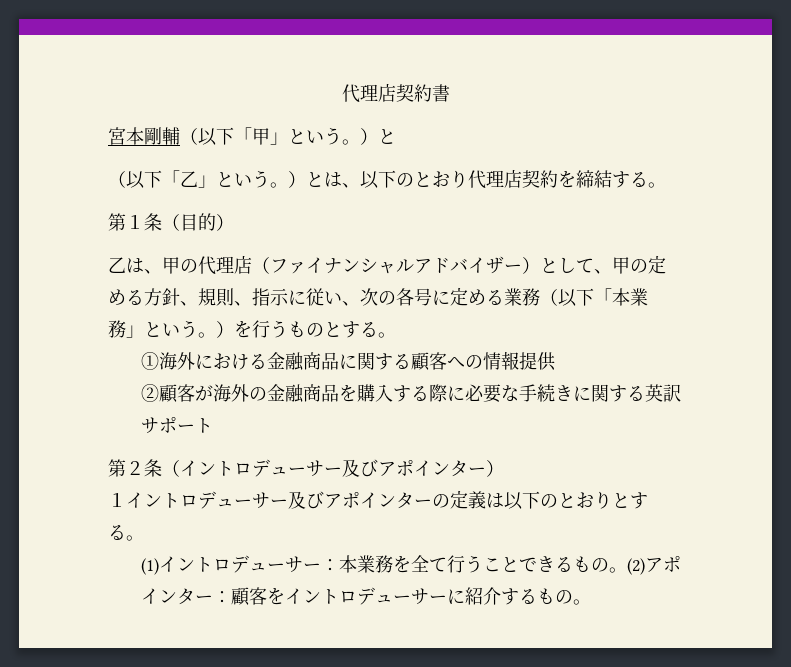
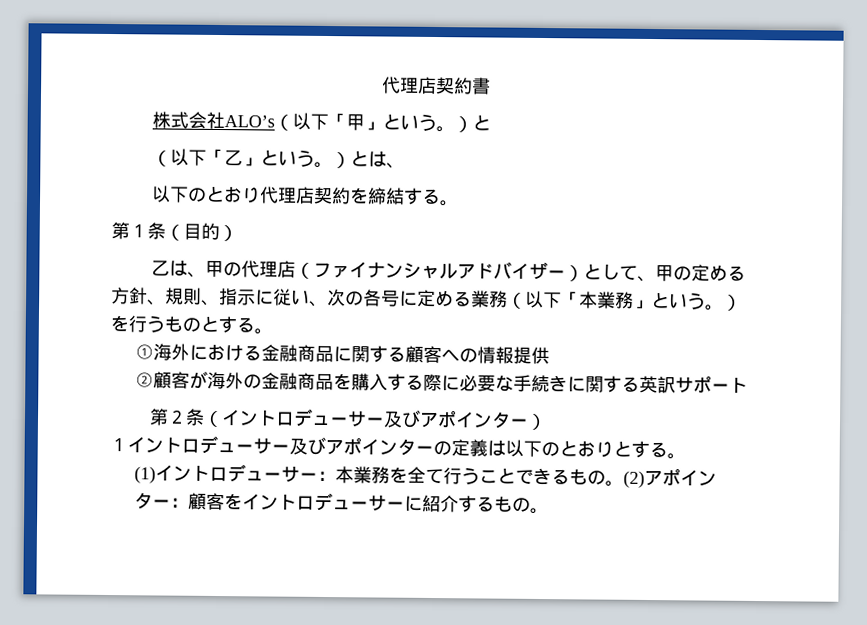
[108,127,180,145] 宮本剛輔 -> [151,111,275,130] 株式会社ALO’s
(360, 185) none -> (405, 165) //

